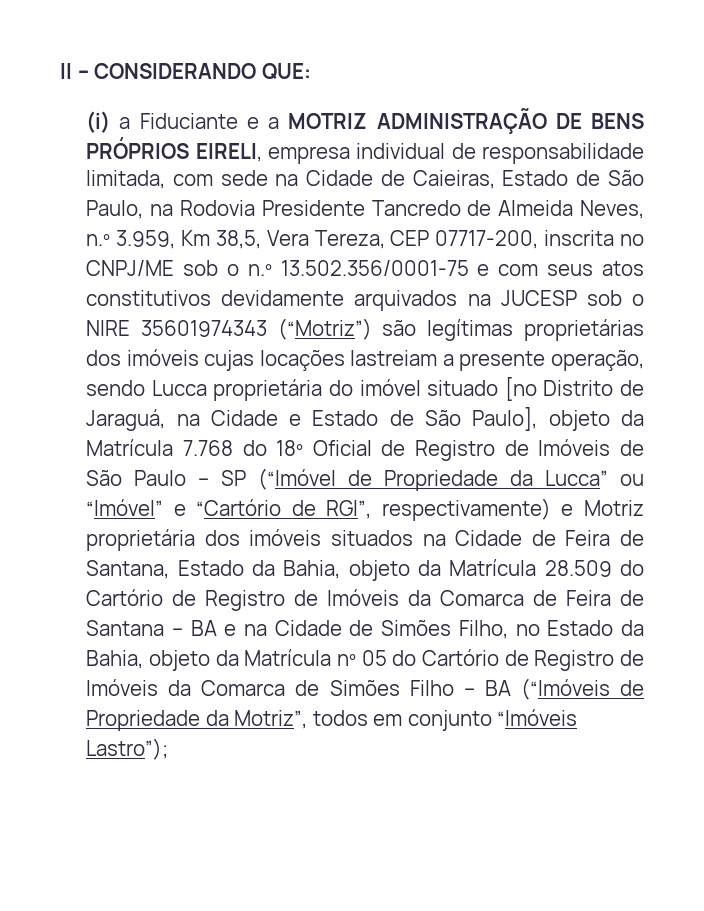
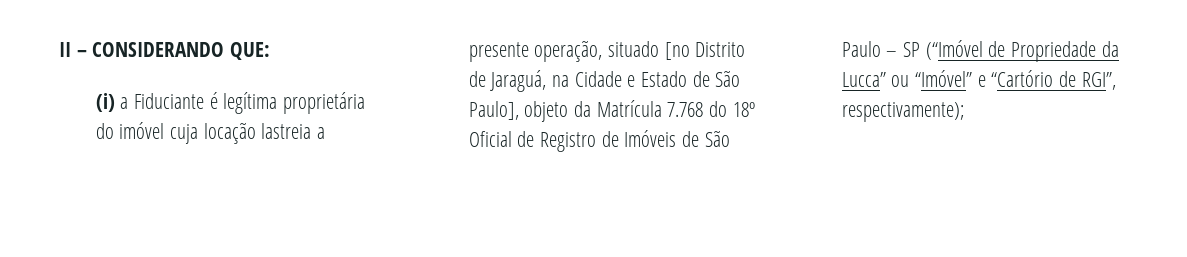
[246,108,645,134] [86,137,645,164] [86,170,645,189] [86,200,645,219] [86,230,645,249] [86,260,645,276] [86,290,644,311] [86,318,644,341] [86,349,645,371] [86,379,421,401] e a MOTRIZ ADMINISTRAÇÃO DE BENS PRÓPRIOS EIRELI, empresa individual de responsabilidade limitada, com sede na Cidade de Caieiras, Estado de São Paulo, na Rodovia Presidente Tancredo de Almeida Neves, n.º 3.959, Km 38,5, Vera Tereza, CEP 07717-200, inscrita no CNPJ/ME sob o n.º 13.502.356/0001-75 e com seus atos constitutivos devidamente arquivados na JUCESP sob o NIRE 35601974343 (“Motriz”) são legítimas proprietárias dos imóveis cujas locações lastreiam a presente operação, sendo Lucca proprietária do imóvel -> [209,92,365,114] [95,122,325,144] [468,40,603,62] é legítima proprietária do imóvel cuja locação lastreia a presente operação,
[381,498,645,521] [86,529,645,551] [86,559,645,581] [86,589,645,611] [86,620,645,639] [86,649,645,671] [86,678,645,700] [86,709,578,731] [86,738,169,760] respectivamente) e Motriz proprietária dos imóveis situados na Cidade de Feira de Santana, Estado da Bahia, objeto da Matrícula 28.509 do Cartório de Registro de Imóveis da Comarca de Feira de Santana – BA e na Cidade de Simões Filho, no Estado da Bahia, objeto da Matrícula nº 05 do Cartório de Registro de Imóveis da Comarca de Simões Filho – BA (“Imóveis de Propriedade da Motriz”, todos em conjunto “Imóveis Lastro”); -> [841,102,964,122] respectivamente);

